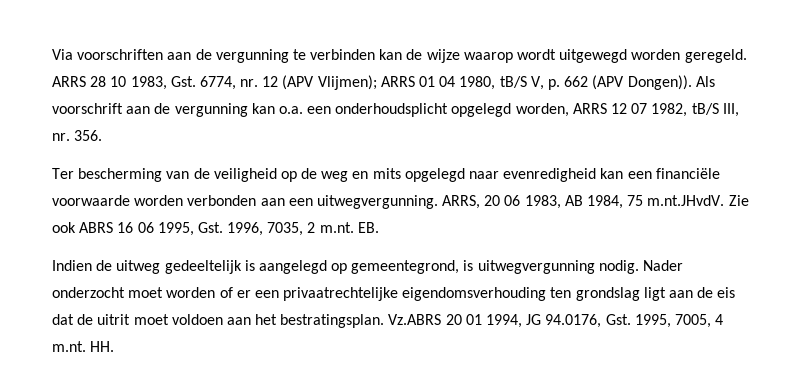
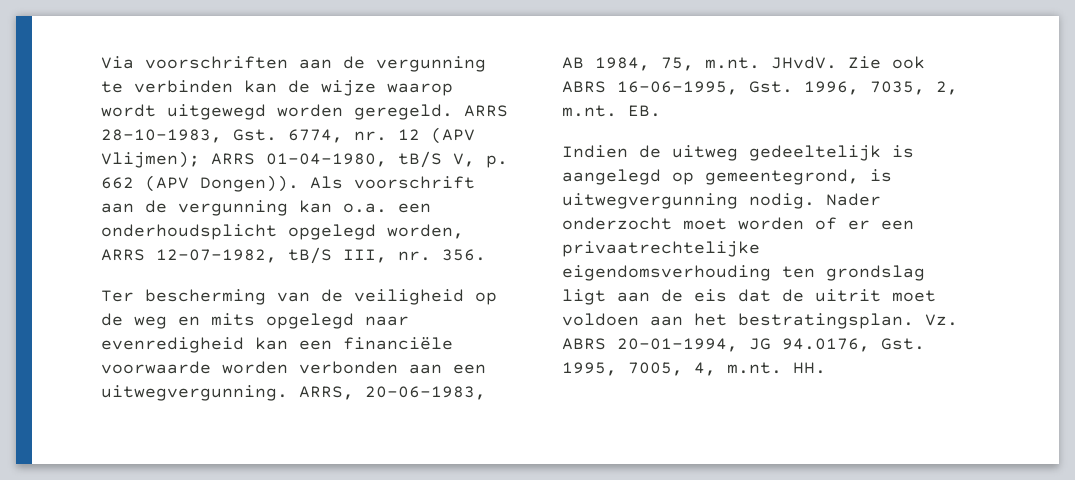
[90,76,167,90] 28 10 1983, -> [101,129,222,143] 28-10-1983,
[419,76,496,90] 01 04 1980, -> [266,153,387,167] 01-04-1980,
[611,103,688,117] 12 07 1982, -> [156,249,277,263] 12-07-1982,
[484,195,749,209] [52,222,194,236] 20 06 1983, AB 1984, 75 m.nt.JHvdV. Zie ook ABRS 16 06 1995, -> [365,386,486,400] [562,56,925,71] [562,81,738,95] 20-06-1983, AB 1984, 75, m.nt. JHvdV. Zie ook ABRS 16-06-1995,
[307,222,316,233] 2 -> [936,81,958,95] 2,
[388,314,523,328] Vz.ABRS 20 01 1994, -> [925,314,958,326] [562,338,738,352] Vz. ABRS 20-01-1994,
[715,314,724,325] 4 -> [694,362,716,376] 4,

